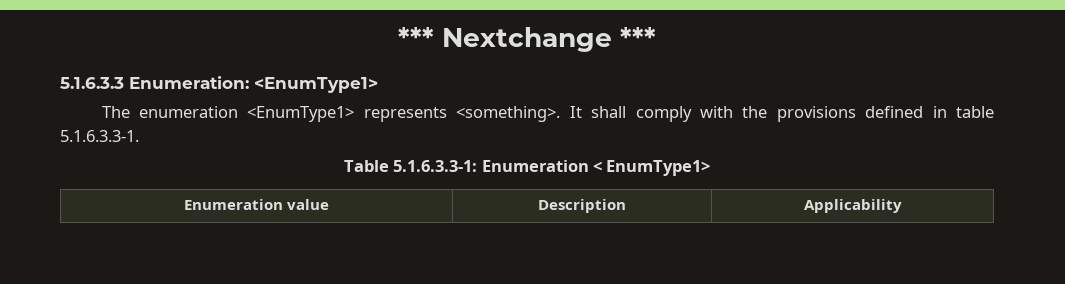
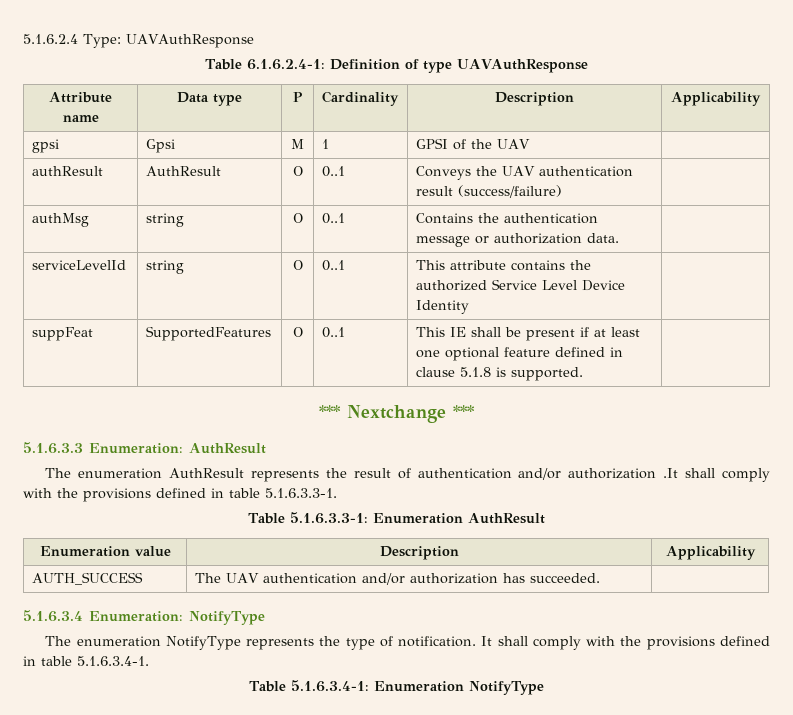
(398, 37) none -> [23,34,254,48] [204,59,589,73] [49,92,112,103] [62,115,99,122] [177,92,242,106] [293,92,302,102] [321,91,399,106] [495,92,574,106] [671,92,761,106] [31,139,59,153] [145,139,175,153] [291,139,304,149] [321,139,329,149] [415,138,530,150] [31,166,103,176] [145,166,221,176] [292,166,303,176] [321,166,345,177] [415,166,633,180] [415,185,562,198] [31,213,89,227] [145,213,184,227] [292,213,303,223] [321,213,345,224] [415,213,598,224] [415,233,619,247] [31,260,126,270] [145,260,184,274] [292,260,303,270] [321,260,345,271] [415,260,591,271] [415,279,625,291] [415,300,469,314] [31,327,93,341] [145,326,271,341] [292,327,303,337] [321,327,345,338] [415,327,640,341] [415,347,623,361] [415,367,583,381] 5.1.6.2.4 Type: UAVAuthResponse // Table 6.1.6.2.4-1: Definition of type UAVAuthResponse // Attribute name | Data type | P | Cardinality | Description | Applicability // gpsi | Gpsi | M | 1 | GPSI of the UAV | // authResult | AuthResult | O | 0..1 | Conveys the UAV authentication result (success/failure) | // authMsg | string | O | 0..1 | Contains the authentication message or authorization data. | // serviceLevelId | string | O | 0..1 | This attribute contains the authorized Service Level Device Identity | // suppFeat | SupportedFeatures | O | 0..1 | This IE shall be present if at least one optional feature defined in clause 5.1.8 is supported. | //
[254,77,378,93] [101,106,582,122] <EnumType1> // The enumeration <EnumType1> represents <something>. It -> [189,443,266,454] [45,468,679,482] AuthResult // The enumeration AuthResult represents the result of authentication and/or authorization .It
[592,160,711,176] < EnumType1> -> [467,513,545,524] AuthResult
(902, 206) none -> [31,572,143,585] [194,573,600,585] [23,610,265,625] [45,636,770,650] [23,656,149,666] [248,680,545,695] // AUTH_SUCCESS | The UAV authentication and/or authorization has succeeded. | // 5.1.6.3.4 Enumeration: NotifyType // The enumeration NotifyType represents the type of notification. It shall comply with the provisions defined in table 5.1.6.3.4-1. // Table 5.1.6.3.4-1: Enumeration NotifyType

